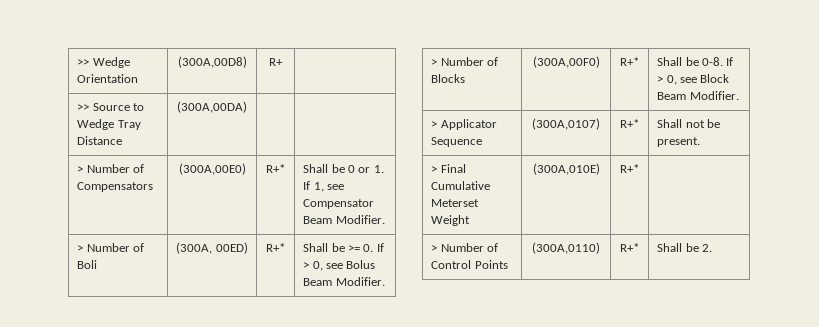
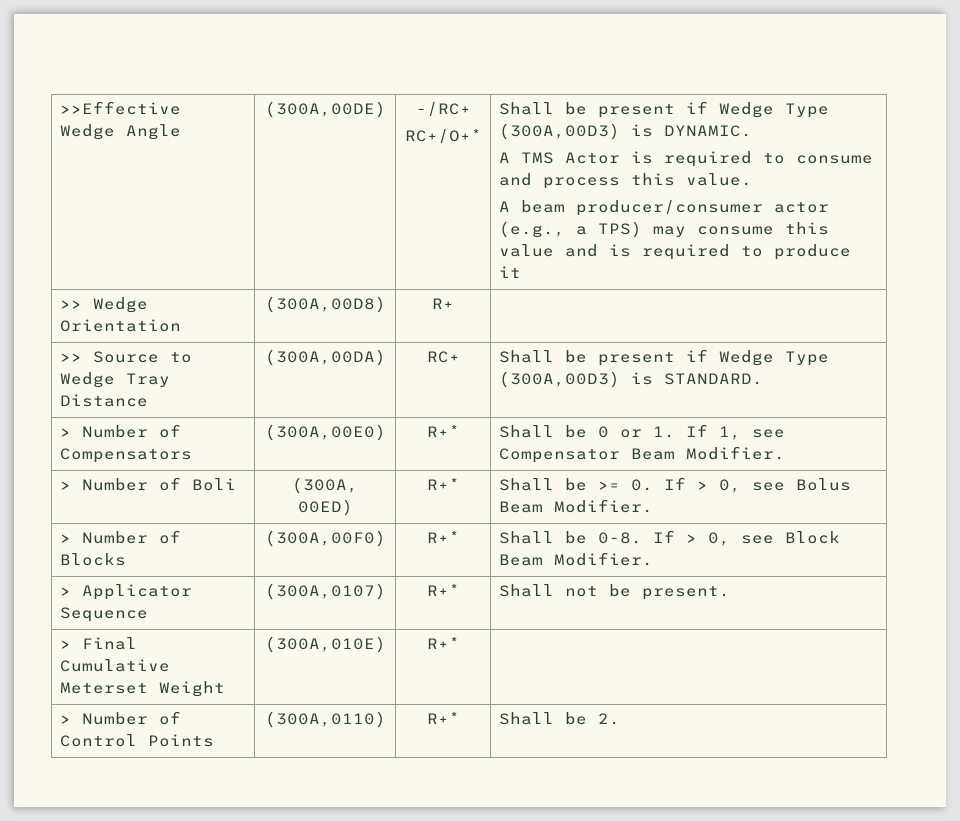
(77, 62) none -> [59,101,181,115] [59,124,181,140] [264,101,386,118] [415,102,471,117] [404,129,482,144] [498,101,829,118] [498,123,752,140] [498,151,873,167] [498,173,752,189] [498,200,829,216] [498,221,829,238] [498,244,851,260] [498,266,521,278] >>Effective Wedge Angle | (300A,00DE) | -/RC+ // RC+/O+* | Shall be present if Wedge Type (300A,00D3) is DYNAMIC. // A TMS Actor is required to consume and process this value. // A beam producer/consumer actor (e.g., a TPS) may consume this value and is required to produce it //
(247, 107) | -> [426,351,460,363] [498,349,829,366] [498,371,763,388] RC+ | Shall be present if Wedge Type (300A,00D3) is STANDARD.

